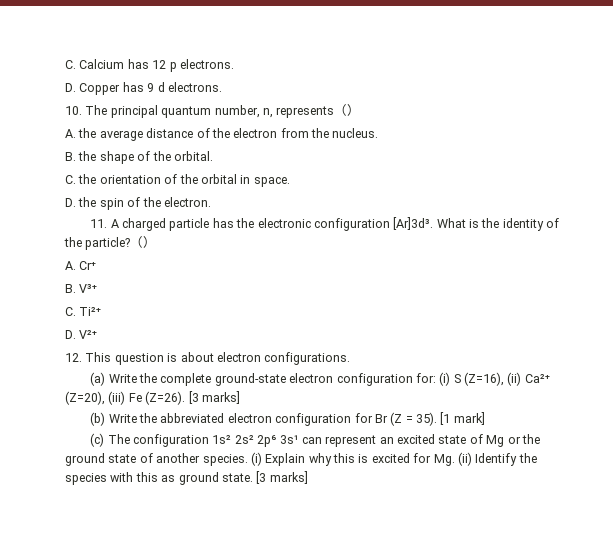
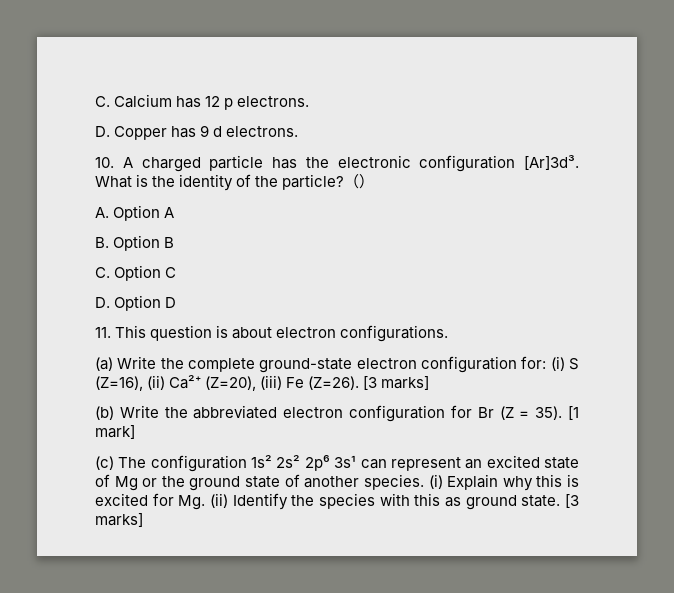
[85,104,361,118] [65,128,379,141] [65,151,213,164] [65,174,290,187] [65,197,211,210] [90,219,108,228] The principal quantum number, n, represents（） // A. the average distance of the electron from the nucleus. // B. the shape of the orbital. // C. the orientation of the orbital in space. // D. the spin of the electron. // 11. -> (114, 162) none
[79,261,97,270] [65,284,98,293] [65,307,102,316] [65,330,98,339] [65,353,82,362] Cr⁺ // B. V³⁺ // C. Ti²⁺ // D. V²⁺ // 12. -> [113,205,175,221] [95,235,175,251] [95,265,177,281] [95,295,177,311] [95,327,111,338] Option A // B. Option B // C. Option C // D. Option D // 11.

